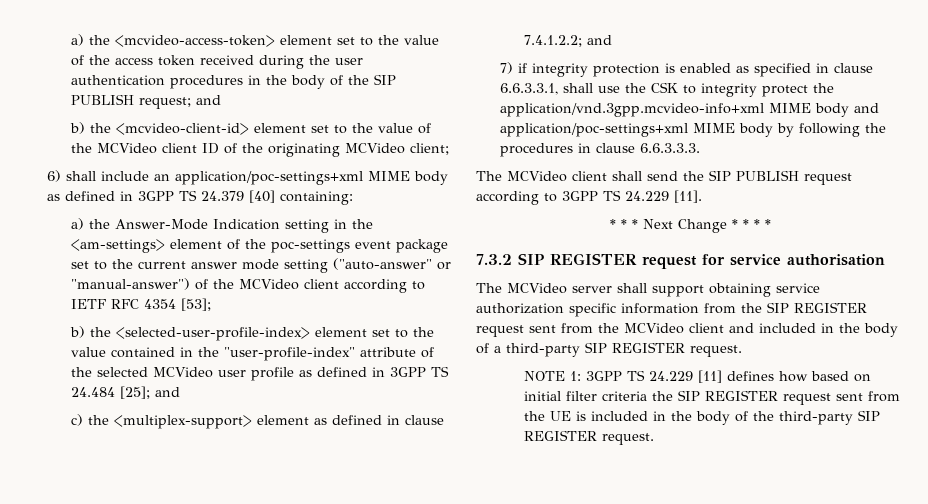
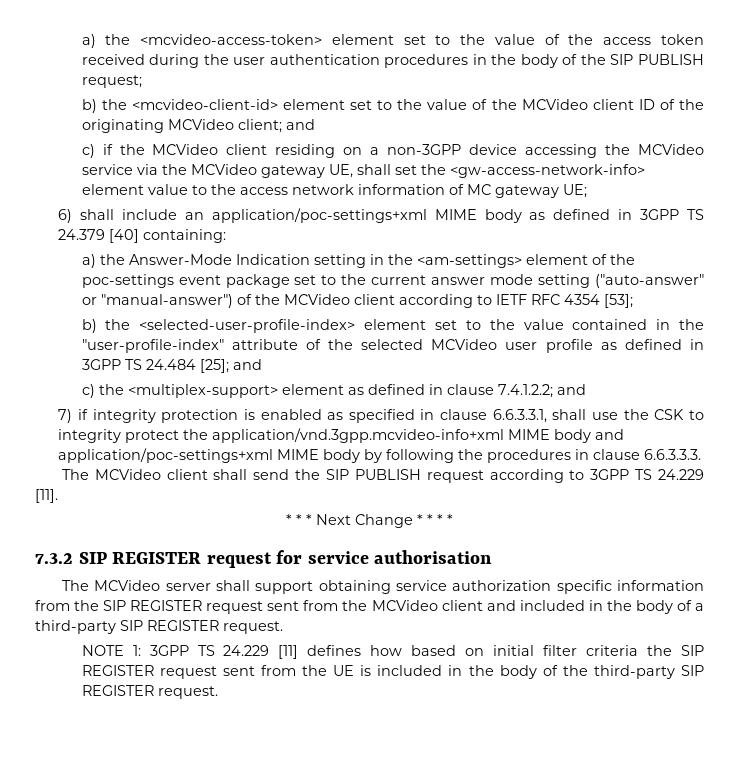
[195,95,221,105] and -> (142, 81) none
(449, 149) none -> [285,119,315,130] [81,144,705,158] [81,164,645,178] [81,184,587,198] and // c) if the MCVideo client residing on a non-3GPP device accessing the MCVideo service via the MCVideo gateway UE, shall set the <gw-access-network-info> element value to the access network information of MC gateway UE;

